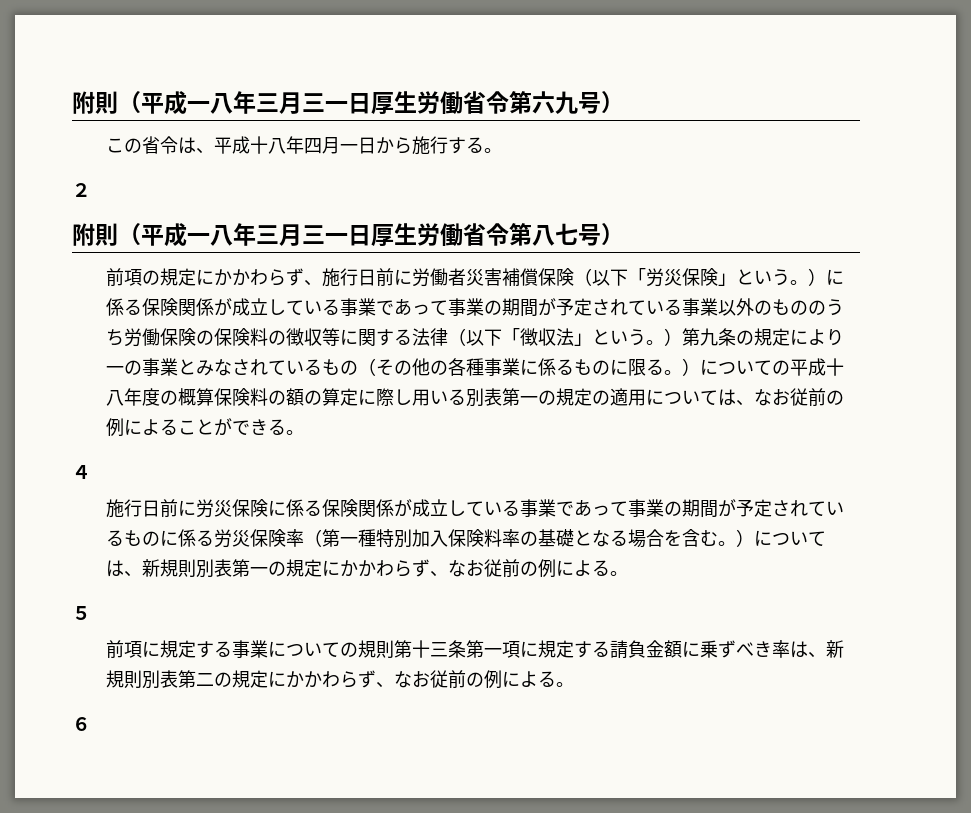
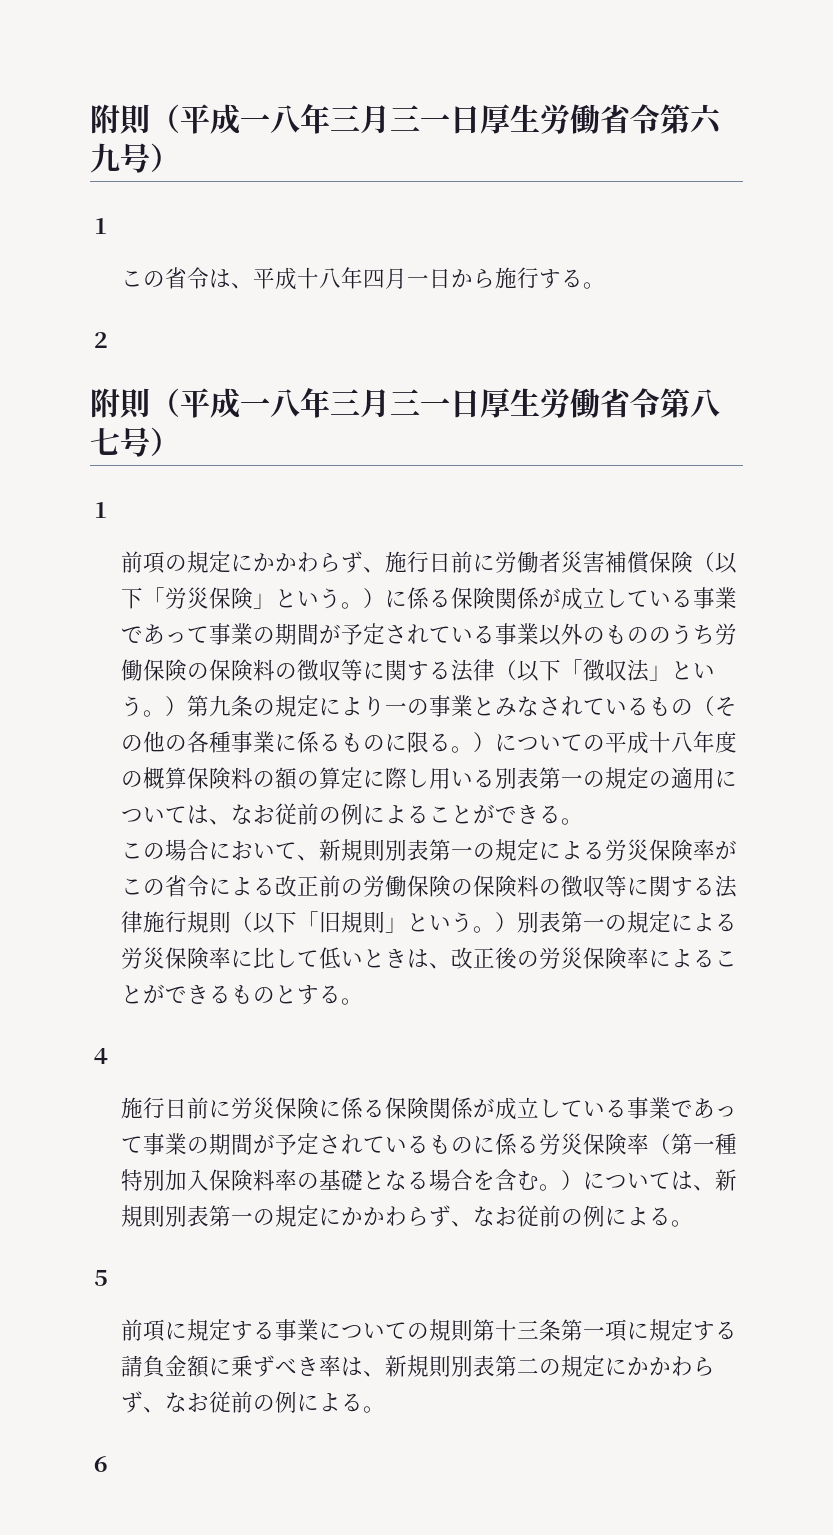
(624, 102) none -> [90,218,112,234] // １
(624, 234) none -> [90,502,112,518] // １
(305, 432) none -> [121,839,738,861] [121,875,738,898] [121,911,738,934] [121,947,738,969] [121,984,364,1005] // この場合において、新規則別表第一の規定による労災保険率がこの省令による改正前の労働保険の保険料の徴収等に関する法律施行規則（以下「旧規則」という。）別表第一の規定による労災保険率に比して低いときは、改正後の労災保険率によることができるものとする。

